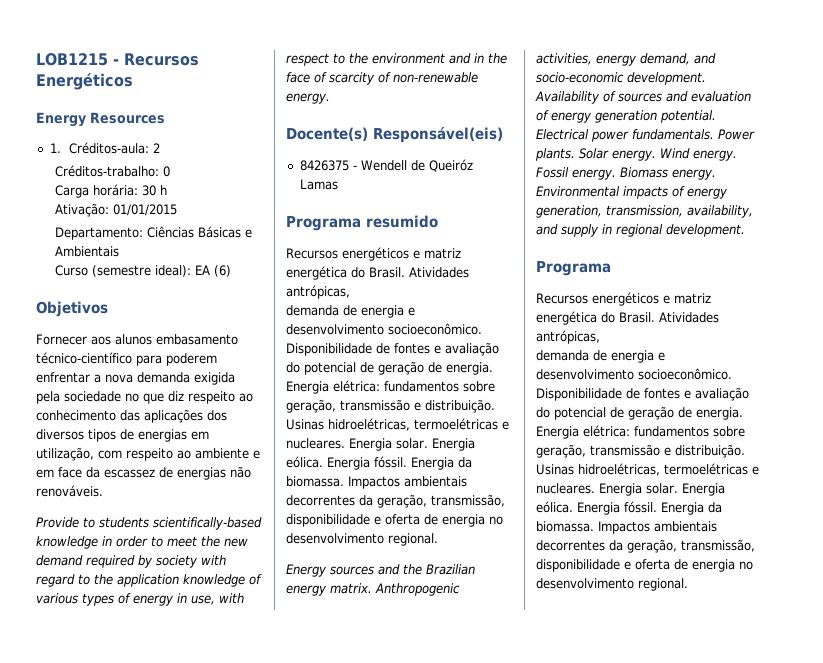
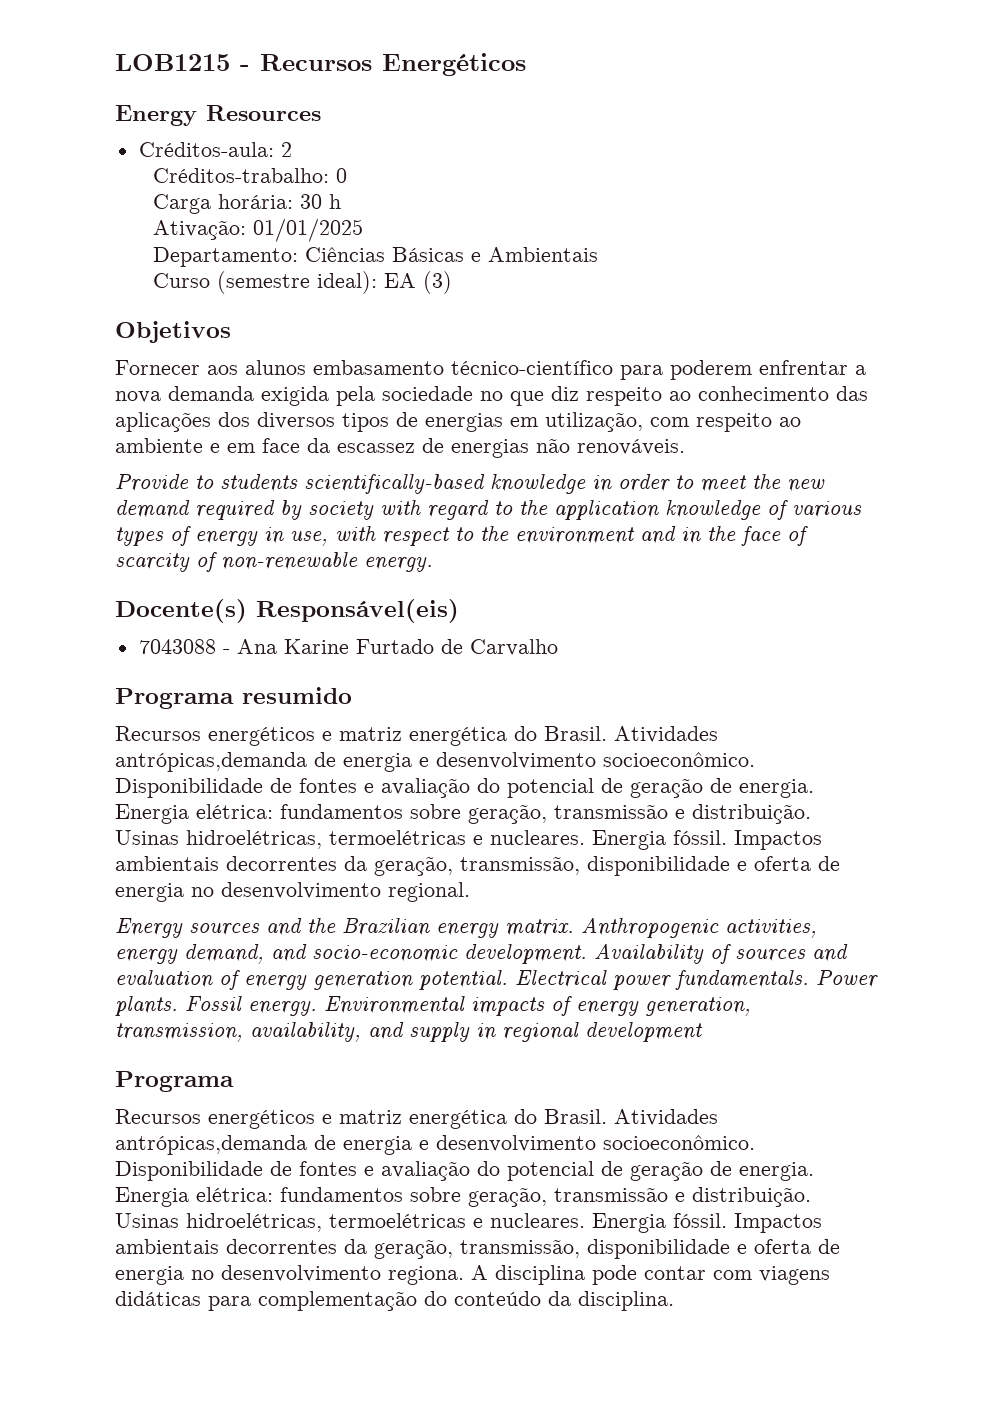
[49,143,61,153] 1. -> (321, 113) none
[112,204,177,216] 01/01/2015 -> [252,218,363,242] 01/01/2025
[213,265,231,277] (6) -> [422,271,452,294] (3)
[299,159,473,172] [299,179,338,190] 8426375 - Wendell de Queiróz Lamas -> [138,639,558,656] 7043088 - Ana Karine Furtado de Carvalho
[286,285,350,299] [286,305,339,316] antrópicas, // demanda -> [115,752,307,772] antrópicas,demanda
[396,438,475,451] [286,456,472,470] [286,476,344,487] solar. Energia eólica. Energia fóssil. Energia da biomassa. -> [673,830,727,845] fóssil.
[579,148,737,161] [536,167,668,180] Solar energy. Wind energy. Fossil energy. Biomass -> [185,996,242,1011] Fossil
[666,224,745,237] development. -> [585,1022,703,1042] development
[536,330,600,344] [536,350,589,361] antrópicas, // demanda -> [115,1135,307,1155] antrópicas,demanda
[646,483,725,496] [536,501,722,515] [536,521,594,532] solar. Energia eólica. Energia fóssil. Energia da biomassa. -> [673,1213,727,1228] fóssil.
[638,578,688,591] regional. -> [388,1265,830,1285] [115,1291,674,1311] regiona. A disciplina pode contar com viagens didáticas para complementação do conteúdo da disciplina.

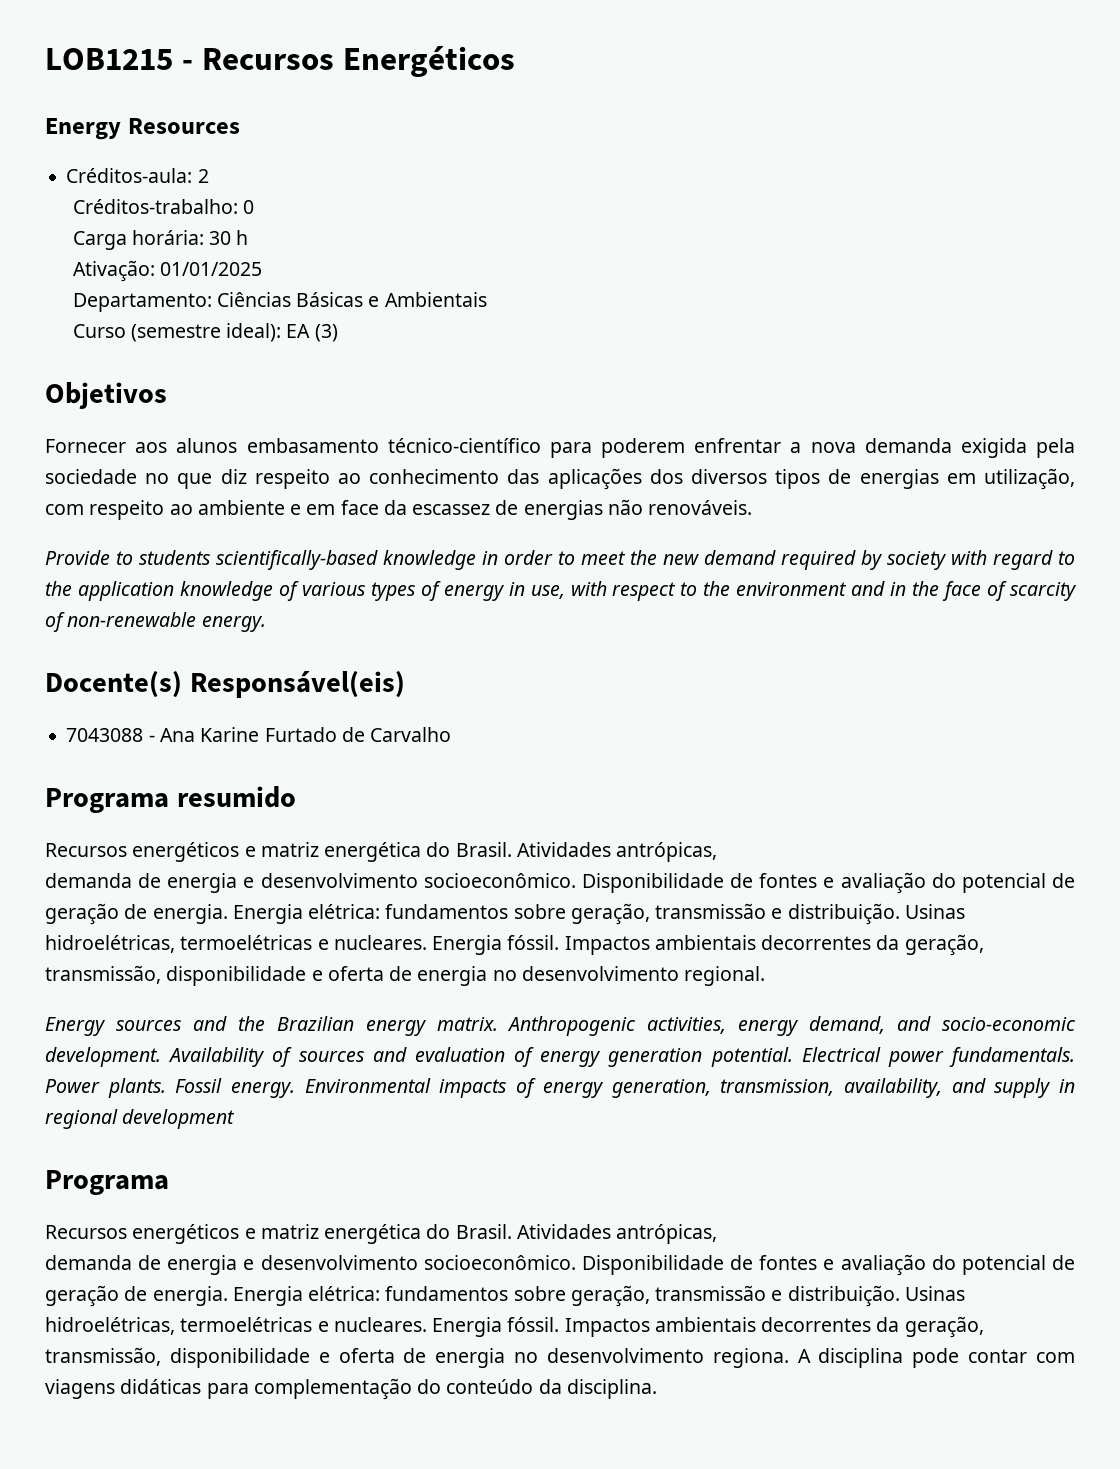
[115,752,307,772] antrópicas,demanda -> [616,842,718,862] [45,873,132,888] antrópicas, // demanda
[115,1135,307,1155] antrópicas,demanda -> [616,1224,718,1244] [45,1255,132,1270] antrópicas, // demanda

